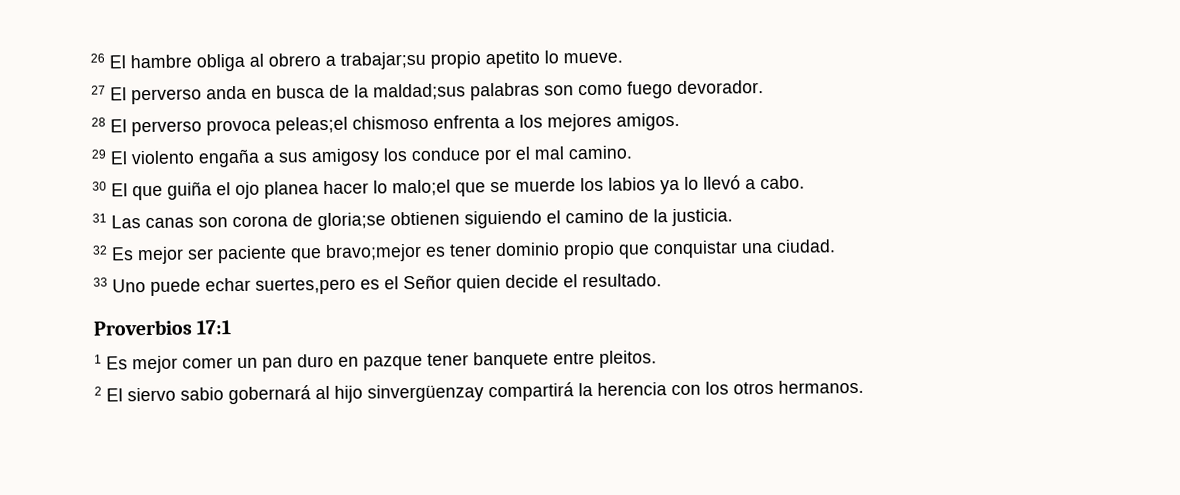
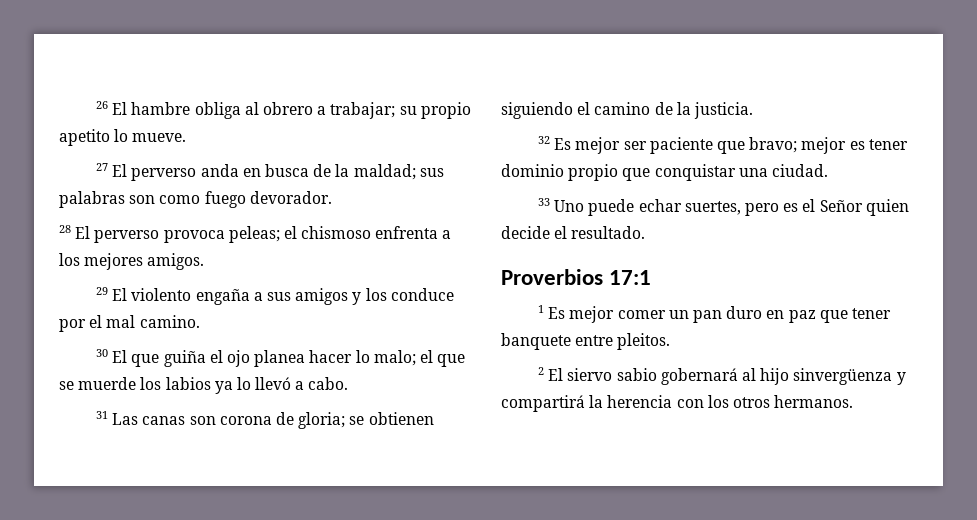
[340,51,426,70] trabajar;su -> [330,102,417,119] trabajar; su
[373,83,466,101] maldad;sus -> [353,164,444,180] maldad; sus
[275,116,348,135] peleas;el -> [228,226,297,243] peleas; el
[311,148,380,167] amigosy -> [295,288,362,305] amigos y
[392,179,451,197] malo;el -> [373,350,433,366] malo; el
[317,212,386,231] gloria;se -> [298,412,365,429] gloria; se
[325,243,422,262] bravo;mejor -> [749,137,847,154] bravo; mejor
[255,277,356,295] suertes,pero -> [684,201,780,216] suertes, pero
[363,355,423,371] pazque -> [788,310,848,323] paz que
[367,384,484,403] sinvergüenzay -> [793,368,906,385] sinvergüenza y

